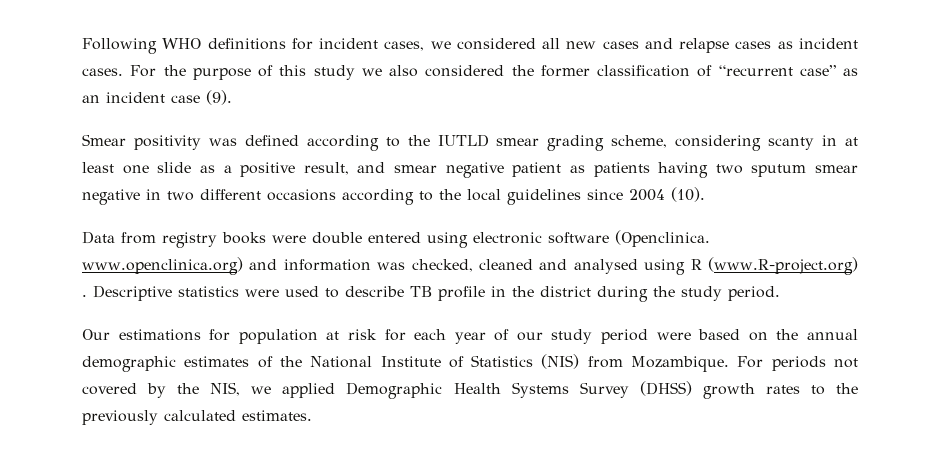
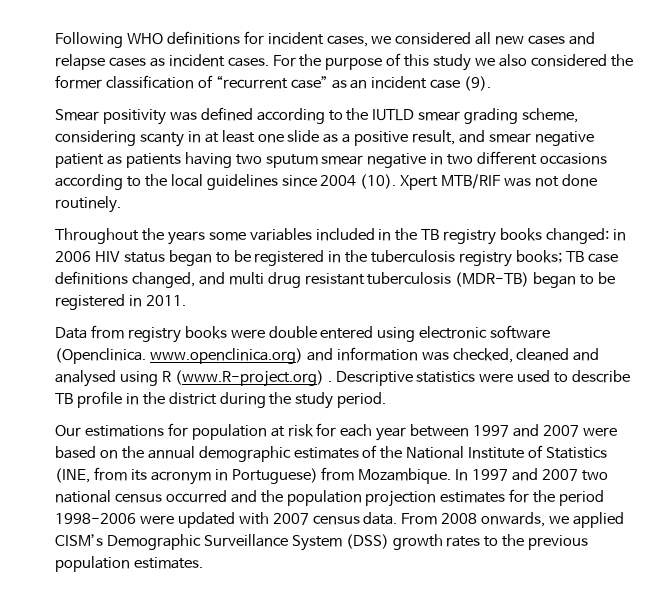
(705, 194) none -> [400,174,597,190] [55,196,121,213] [55,228,626,245] [55,250,618,267] [55,271,616,288] [55,294,186,310] Xpert MTB/RIF was not done routinely. // Throughout the years some variables included in the TB registry books changed: in 2006 HIV status began to be registered in the tuberculosis registry books; TB case definitions changed, and multi drug resistant tuberculosis (MDR-TB) began to be registered in 2011.
[494,329,649,344] of our study period -> [410,424,579,437] between 1997 and 2007
[541,354,858,372] [82,381,692,399] (NIS) from Mozambique. For periods not covered by the NIS, we applied Demographic Health Systems Survey (DHSS) -> [55,467,608,485] [55,489,605,507] [55,512,625,528] [55,534,389,551] (INE, from its acronym in Portuguese) from Mozambique. In 1997 and 2007 two national census occurred and the population projection estimates for the period 1998-2006 were updated with 2007 census data. From 2008 onwards, we applied CISM’s Demographic Surveillance System (DSS)
[82,410,236,425] previously calculated -> [528,535,589,550] [55,556,130,572] previous population

